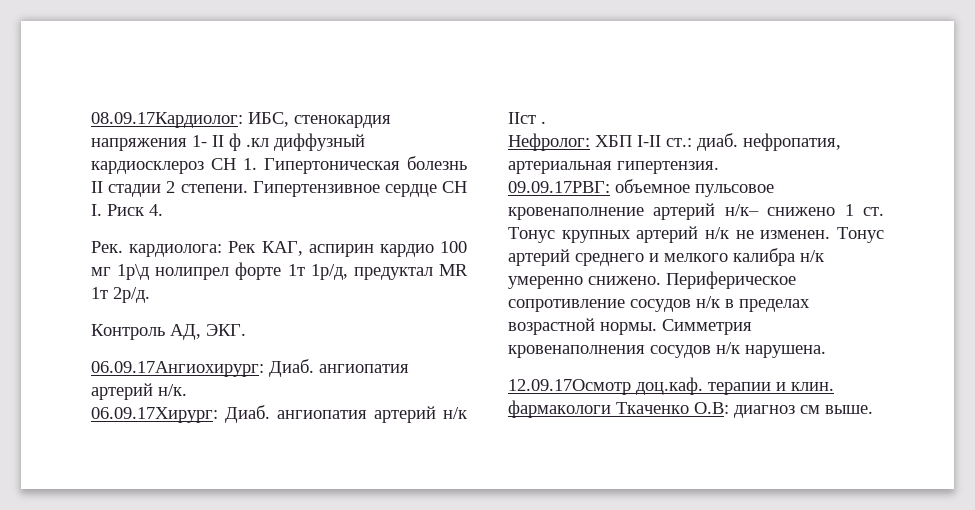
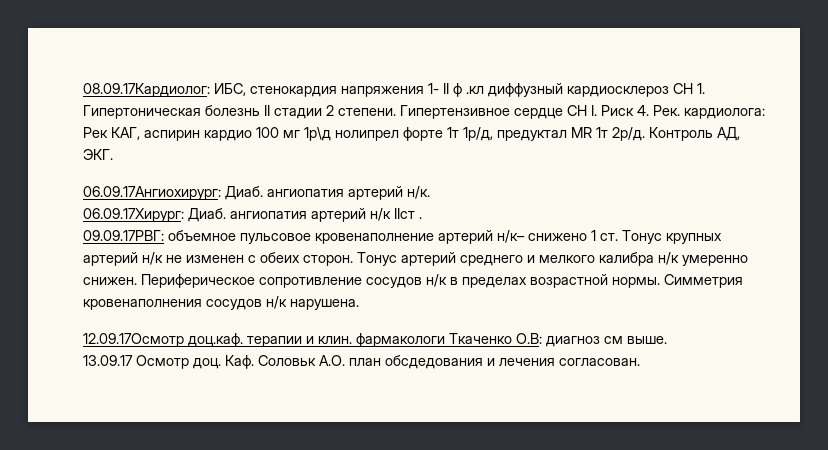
(163, 210) // -> (649, 110) none
(150, 295) // -> (645, 134) none
[508,133,841,151] [508,161,719,174] // Нефролог: ХБП I-II ст.: диаб. нефропатия, артериальная гипертензия. -> (422, 218) none
[760,230,831,239] изменен. -> [186,252,353,266] изменен с обеих сторон.
[588,276,661,285] снижено. -> [83,277,137,285] снижен.
(873, 409) none -> [83,355,640,369] // 13.09.17 Осмотр доц. Каф. Соловьк А.О. план обсдедования и лечения согласован.

